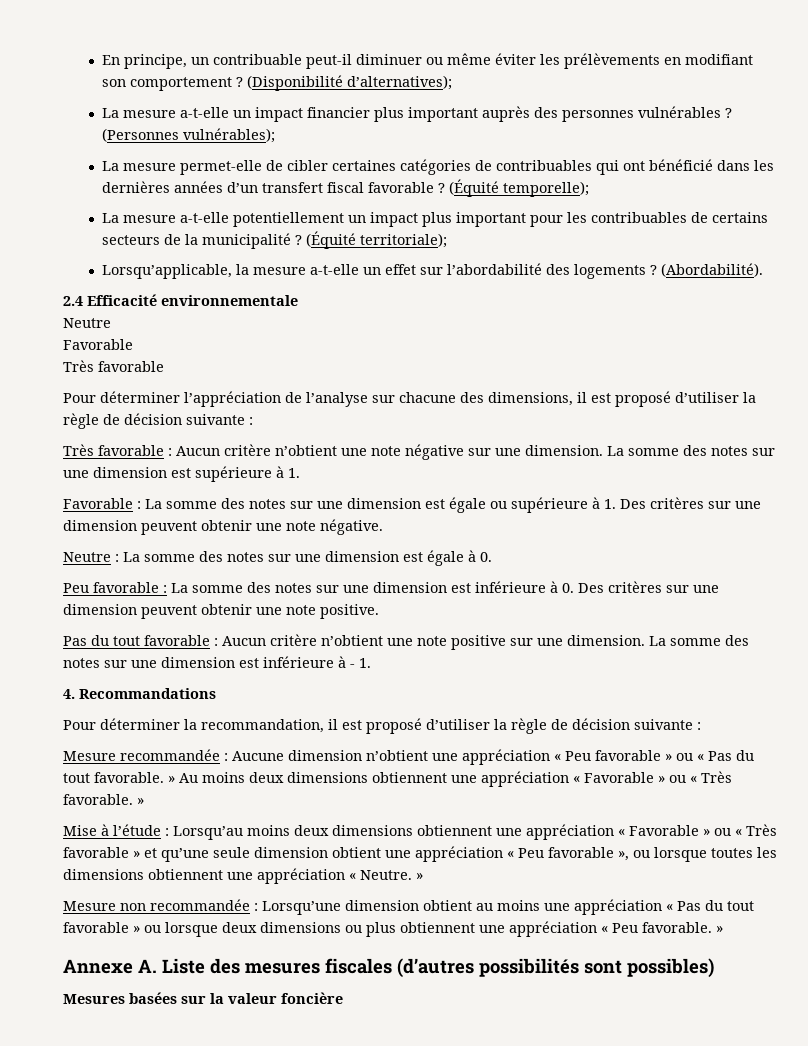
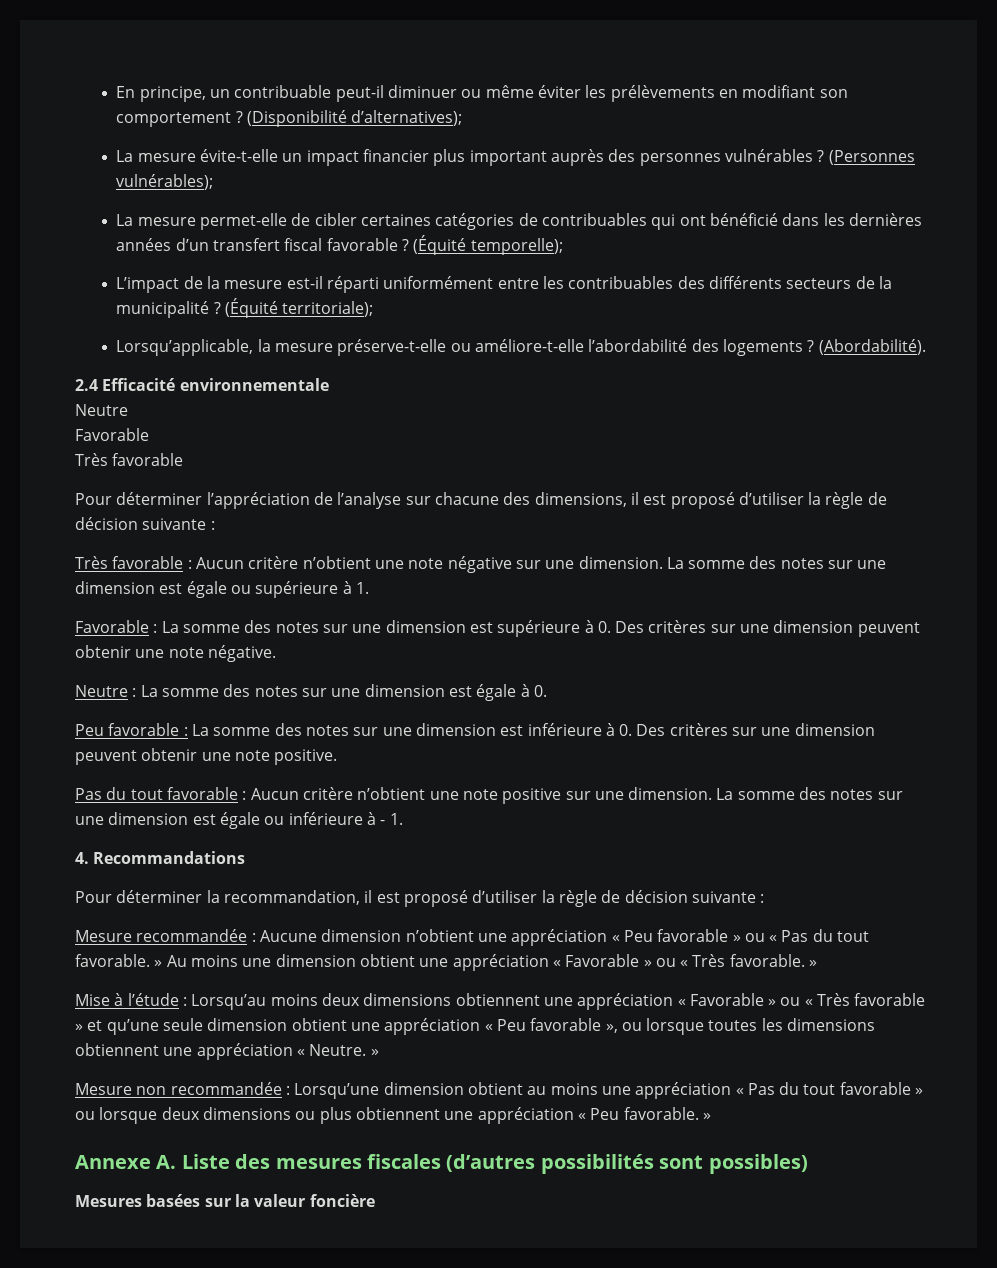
[179,107,229,118] a-t-elle -> [200,149,279,162] évite-t-elle
[101,212,768,227] La mesure a-t-elle potentiellement un impact plus important pour les contribuables de certains -> [116,276,782,293] L’impact de la mesure est-il réparti uniformément entre les contribuables des différents
[309,264,443,275] a-t-elle un effet sur -> [337,339,585,356] préserve-t-elle ou améliore-t-elle
(191, 473) none -> [186,581,251,598] égale ou
[449,497,616,513] égale ou supérieure à 1. -> [497,620,611,637] supérieure à 0.
(259, 663) none -> [219,812,285,829] égale ou
[249,772,447,783] deux dimensions obtiennent -> [242,954,415,967] une dimension obtient

